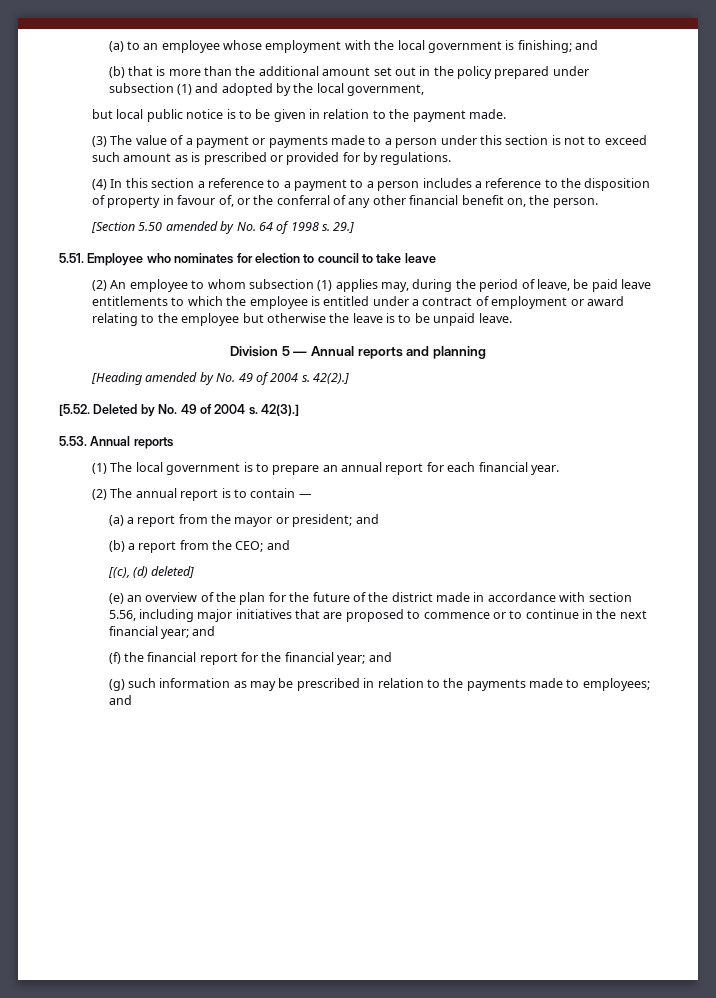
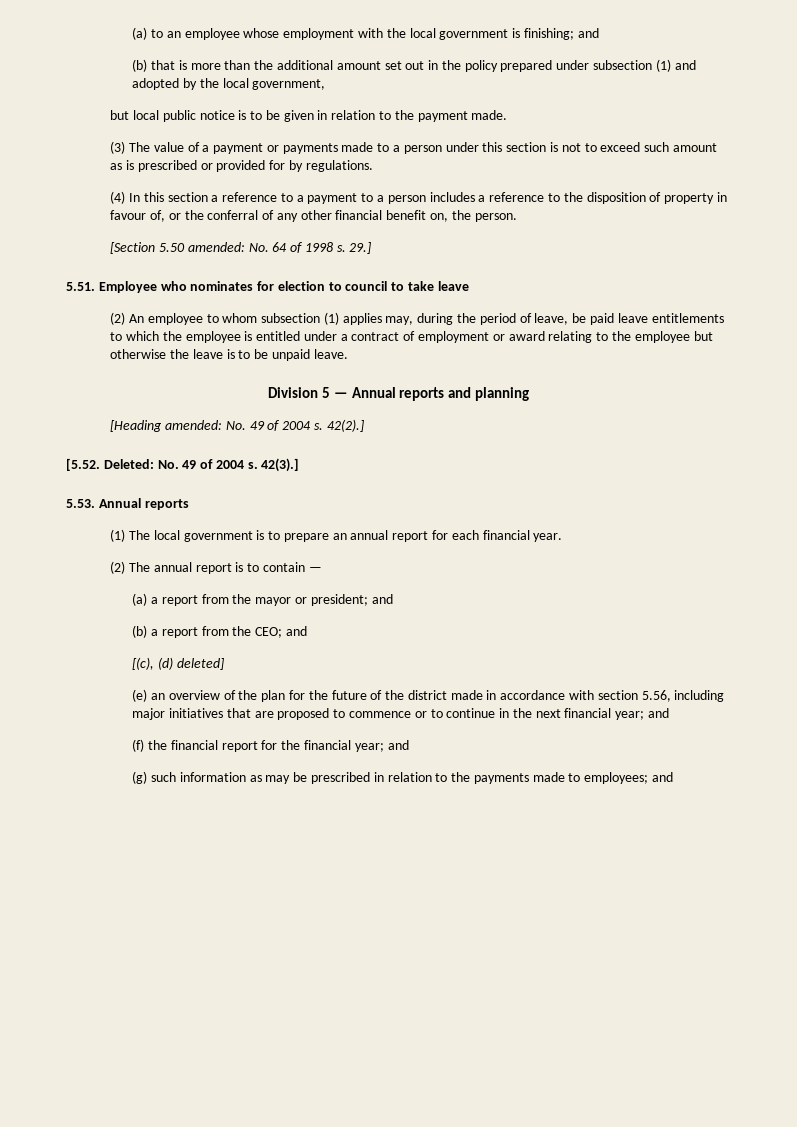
[165,221,235,234] amended by -> [187,242,245,252] amended:
[145,372,214,385] amended by -> [165,420,223,430] amended:
[93,404,155,417] Deleted by -> [103,459,154,469] Deleted:

